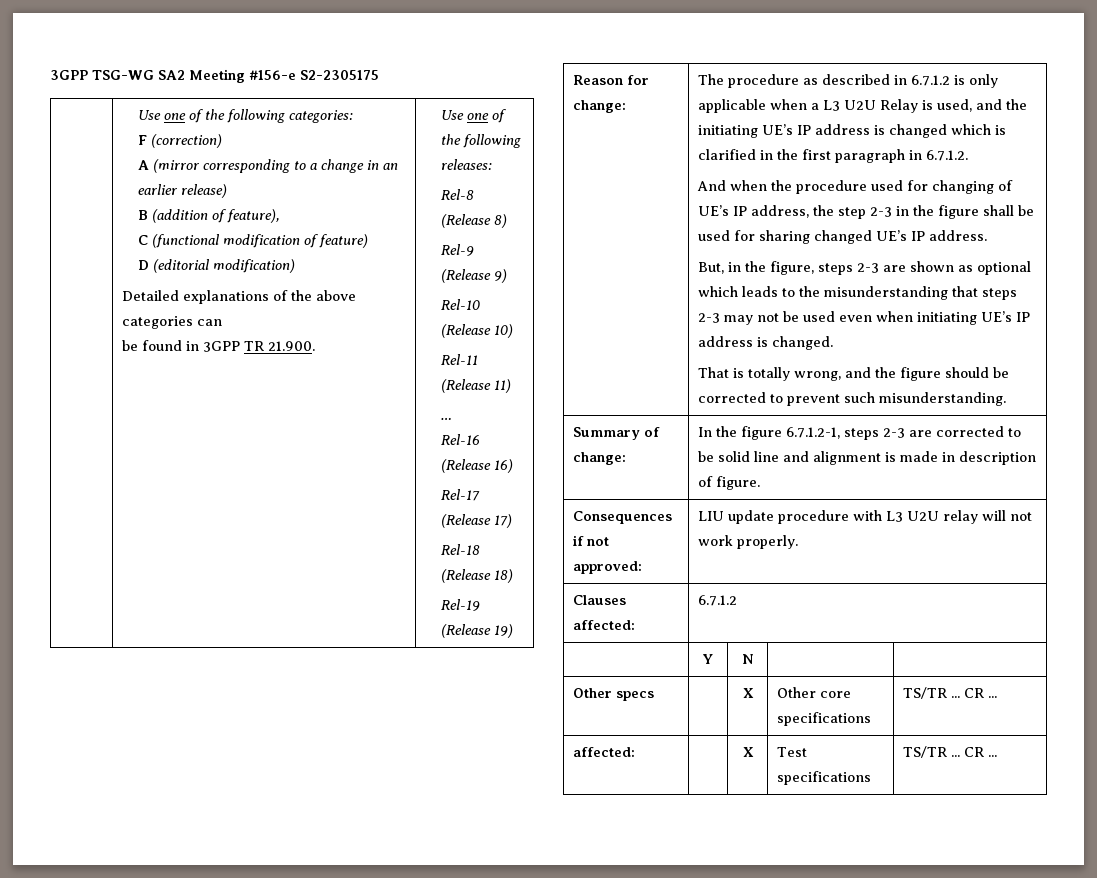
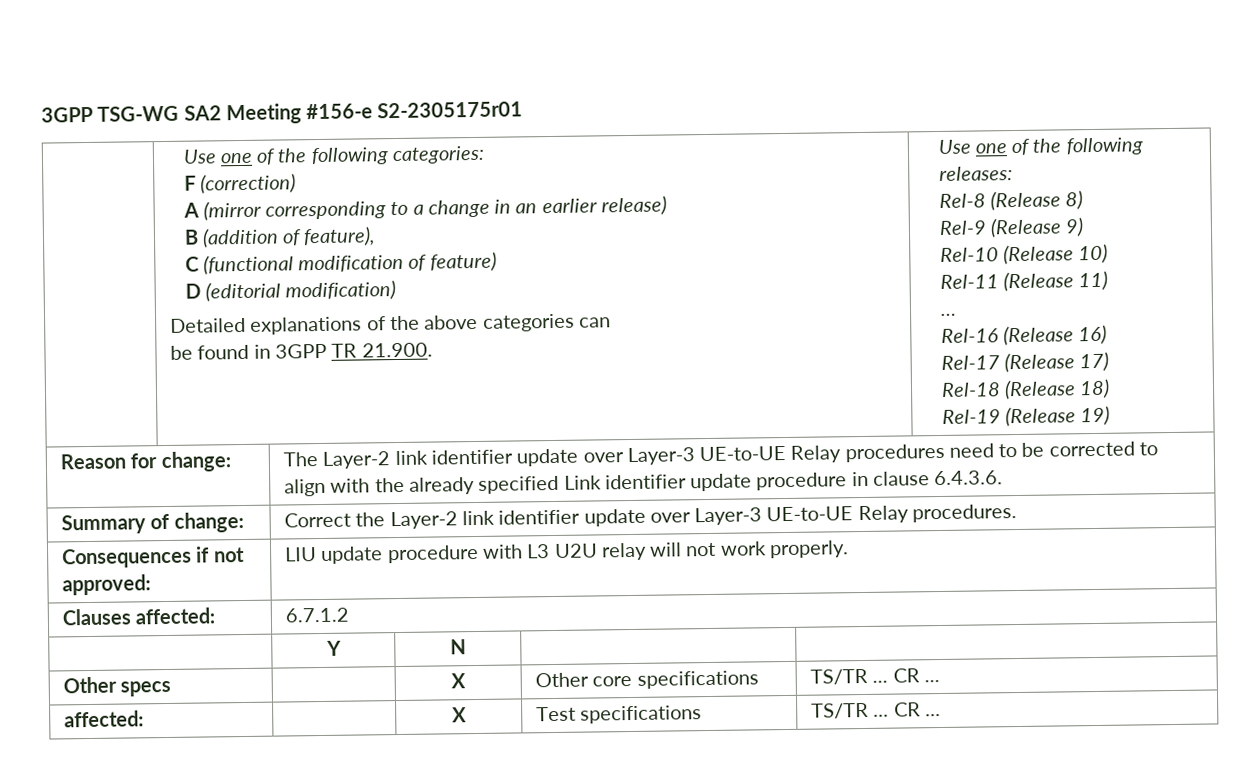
[300,70,379,80] S2-2305175 -> [377,101,524,119] S2-2305175r01
[728,74,999,88] [698,99,1028,113] [698,124,1007,138] [698,149,969,163] [697,180,1014,194] [698,205,1035,219] [698,230,988,244] [698,261,1032,275] [698,286,1018,300] [698,311,1031,325] [698,336,834,350] [698,367,1010,381] [698,392,1007,406] [573,427,661,440] [573,452,627,465] [698,426,1022,440] [698,451,1037,465] [698,476,761,490] procedure as described in 6.7.1.2 is only applicable when a L3 U2U Relay is used, and the initiating UE’s IP address is changed which is clarified in the first paragraph in 6.7.1.2. // And when the procedure used for changing of UE’s IP address, the step 2-3 in the figure shall be used for sharing changed UE’s IP address. // But, in the figure, steps 2-3 are shown as optional which leads to the misunderstanding that steps 2-3 may not be used even when initiating UE’s IP address is changed. // That is totally wrong, and the figure should be corrected to prevent such misunderstanding. // Summary of change: | In the figure 6.7.1.2-1, steps 2-3 are corrected to be solid line and alignment is made in description of figure. -> [322,441,1158,469] [284,470,1004,497] [61,511,244,535] [284,504,1017,530] Layer-2 link identifier update over Layer-3 UE-to-UE Relay procedures need to be corrected to align with the already specified Link identifier update procedure in clause 6.4.3.6. // Summary of change: | Correct the Layer-2 link identifier update over Layer-3 UE-to-UE Relay procedures.

